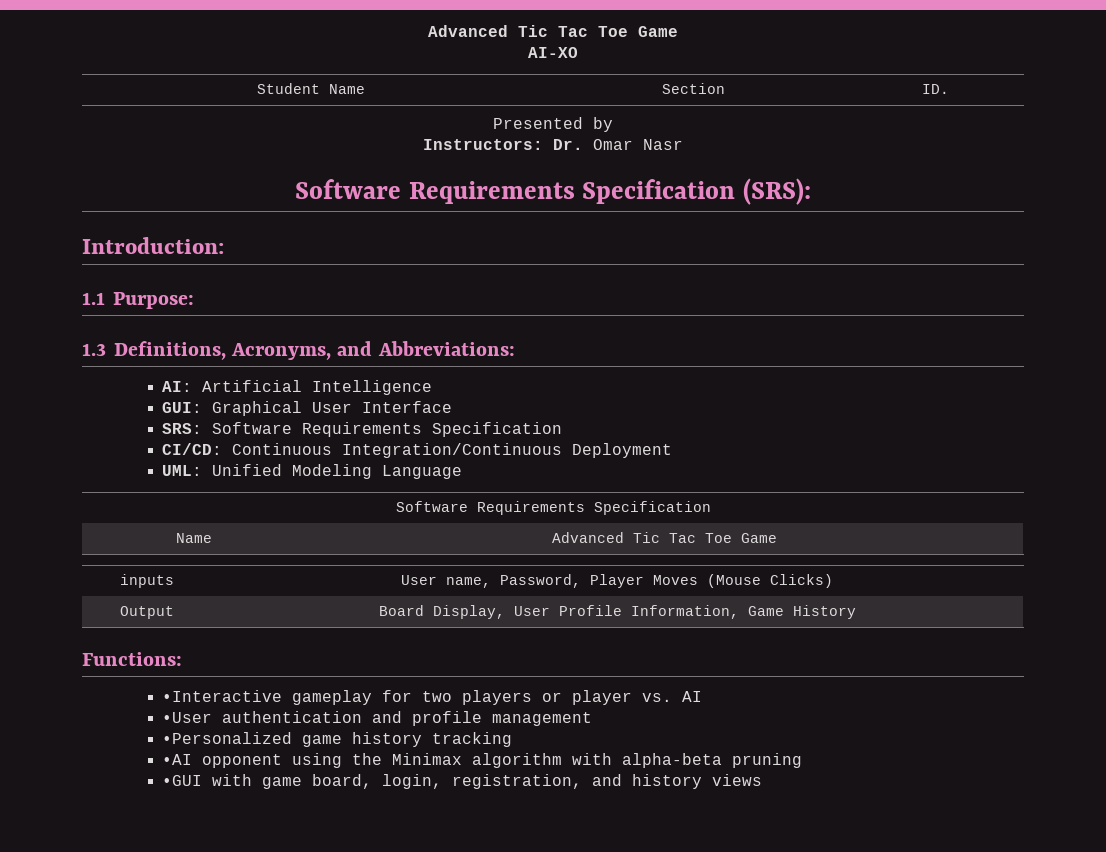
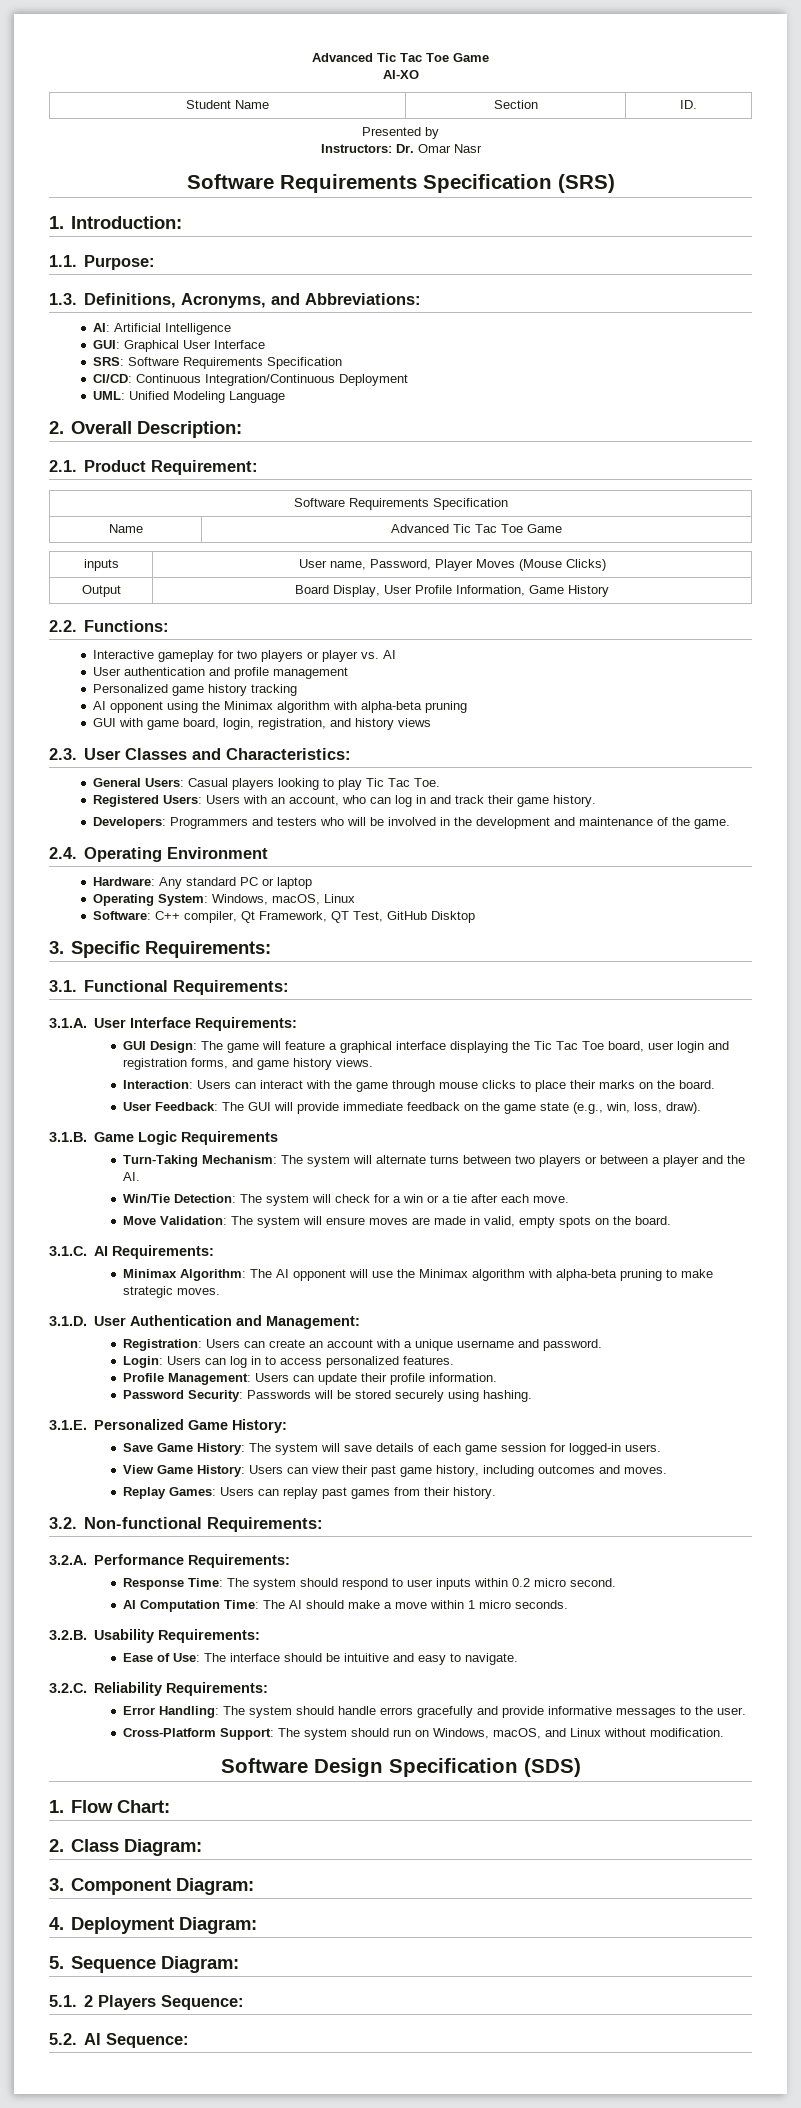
[743,178,812,205] (SRS): // -> [557,174,615,193] [49,216,64,229] (SRS) // 1.
[82,292,105,305] 1.1 -> [49,255,77,267] 1.1.
[82,343,106,356] 1.3 -> [49,293,77,305] 1.3.
(463, 472) none -> [49,421,242,438] [49,460,258,475] // 2. Overall Description: // 2.1. Product Requirement:
(856, 612) none -> [49,620,77,632] 2.2.
[162,690,283,702] •Interactive -> [93,650,155,659] Interactive
[162,712,213,723] •User -> [93,667,122,676] User
[162,732,293,744] •Personalized -> [93,684,169,693] Personalized
[162,754,193,765] •AI -> [93,701,107,710] AI
[162,775,203,786] •GUI -> [93,718,117,727] GUI
(763, 780) none -> [49,748,351,760] [93,778,441,790] [93,795,597,807] [93,817,731,829] [49,847,268,862] [93,877,313,889] [93,894,356,906] [93,911,476,923] [49,941,271,958] [49,980,289,995] [49,1017,297,1031] [123,1041,730,1053] [123,1058,374,1070] [123,1080,716,1092] [123,1102,702,1114] [49,1131,278,1145] [123,1155,746,1167] [123,1172,141,1181] [123,1194,570,1206] [123,1216,672,1228] [49,1245,214,1259] [123,1269,714,1281] [123,1286,221,1298] [49,1315,360,1329] [123,1339,603,1351] [123,1356,455,1368] [123,1373,498,1385] [123,1390,533,1402] [49,1419,287,1433] [123,1443,662,1455] [123,1465,668,1477] [123,1487,497,1499] [49,1517,323,1532] [49,1554,290,1568] [123,1578,617,1590] [123,1600,569,1612] [49,1629,260,1643] [123,1653,519,1665] [49,1682,268,1696] [123,1706,747,1718] [123,1728,725,1740] [220,1758,581,1777] [49,1800,170,1813] [49,1839,202,1856] [49,1878,254,1895] [49,1917,257,1934] [49,1956,239,1973] [49,1995,244,2010] [49,2033,189,2048] // 2.3. User Classes and Characteristics: // General Users: Casual players looking to play Tic Tac Toe. // Registered Users: Users with an account, who can log in and track their game history. // Developers: Programmers and testers who will be involved in the development and maintenance of the game. // 2.4. Operating Environment // Hardware: Any standard PC or laptop // Operating System: Windows, macOS, Linux // Software: C++ compiler, Qt Framework, QT Test, GitHub Disktop // 3. Specific Requirements: // 3.1. Functional Requirements: // 3.1.A. User Interface Requirements: // GUI Design: The game will feature a graphical interface displaying the Tic Tac Toe board, user login and registration forms, and game history views. // Interaction: Users can interact with the game through mouse clicks to place their marks on the board. // User Feedback: The GUI will provide immediate feedback on the game state (e.g., win, loss, draw). // 3.1.B. Game Logic Requirements // Turn-Taking Mechanism: The system will alternate turns between two players or between a player and the AI. // Win/Tie Detection: The system will check for a win or a tie after each move. // Move Validation: The system will ensure moves are made in valid, empty spots on the board. // 3.1.C. AI Requirements: // Minimax Algorithm: The AI opponent will use the Minimax algorithm with alpha-beta pruning to make strategic moves. // 3.1.D. User Authentication and Management: // Registration: Users can create an account with a unique username and password. // Login: Users can log in to access personalized features. // Profile Management: Users can update their profile information. // Password Security: Passwords will be stored securely using hashing. // 3.1.E. Personalized Game History: // Save Game History: The system will save details of each game session for logged-in users. // View Game History: Users can view their past game history, including outcomes and moves. // Replay Games: Users can replay past games from their history. // 3.2. Non-functional Requirements: // 3.2.A. Performance Requirements: // Response Time: The system should respond to user inputs within 0.2 micro second. // AI Computation Time: The AI should make a move within 1 micro seconds. // 3.2.B. Usability Requirements: // Ease of Use: The interface should be intuitive and easy to navigate. // 3.2.C. Reliability Requirements: // Error Handling: The system should handle errors gracefully and provide informative messages to the user. // Cross-Platform Support: The system should run on Windows, macOS, and Linux without modification. // Software Design Specification (SDS) // 1. Flow Chart: // 2. Class Diagram: // 3. Component Diagram: // 4. Deployment Diagram: // 5. Sequence Diagram: // 5.1. 2 Players Sequence: // 5.2. AI Sequence:

